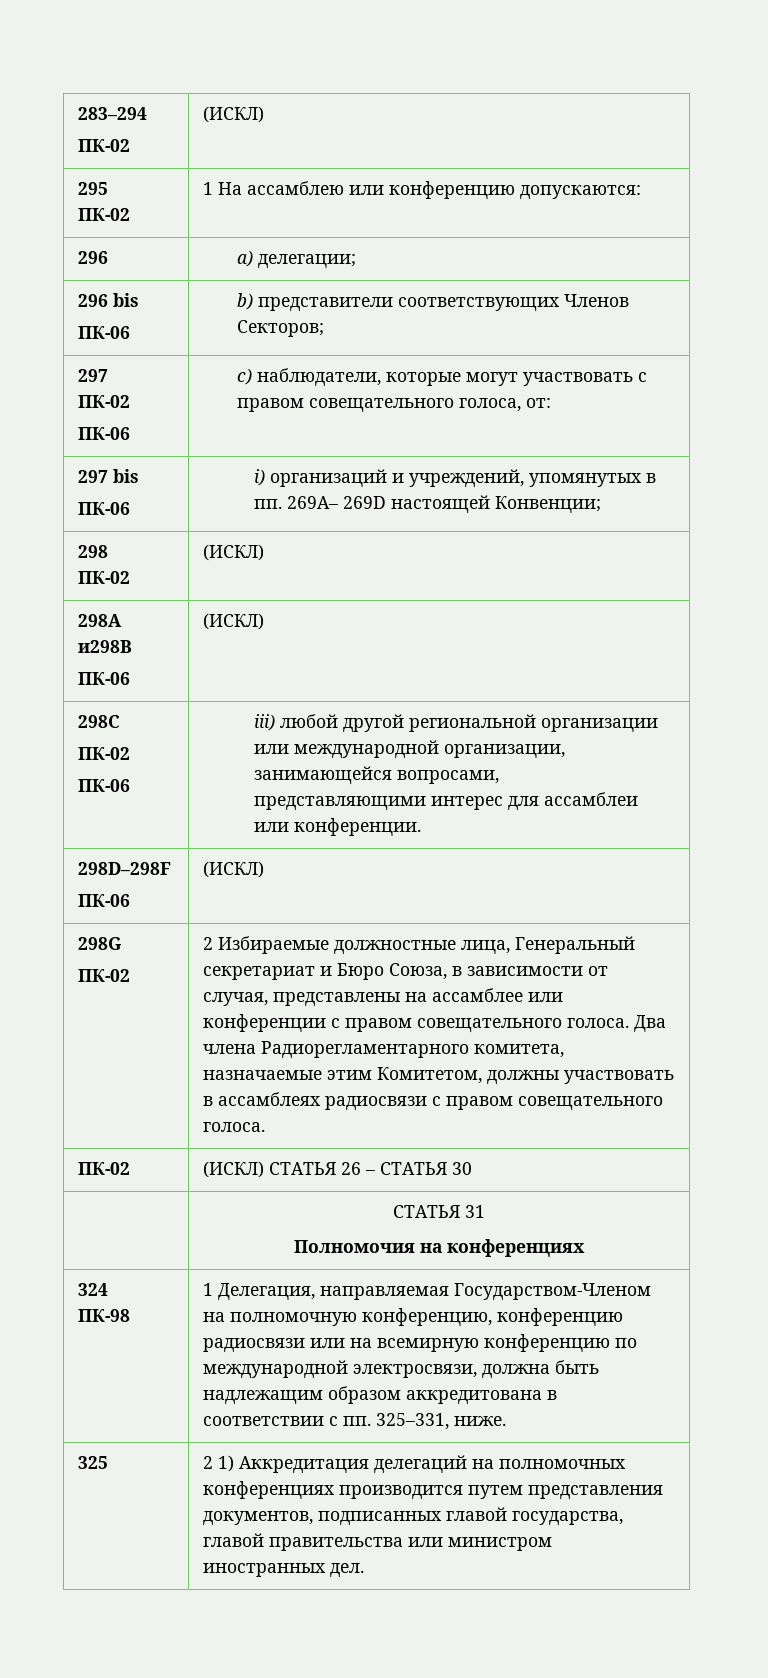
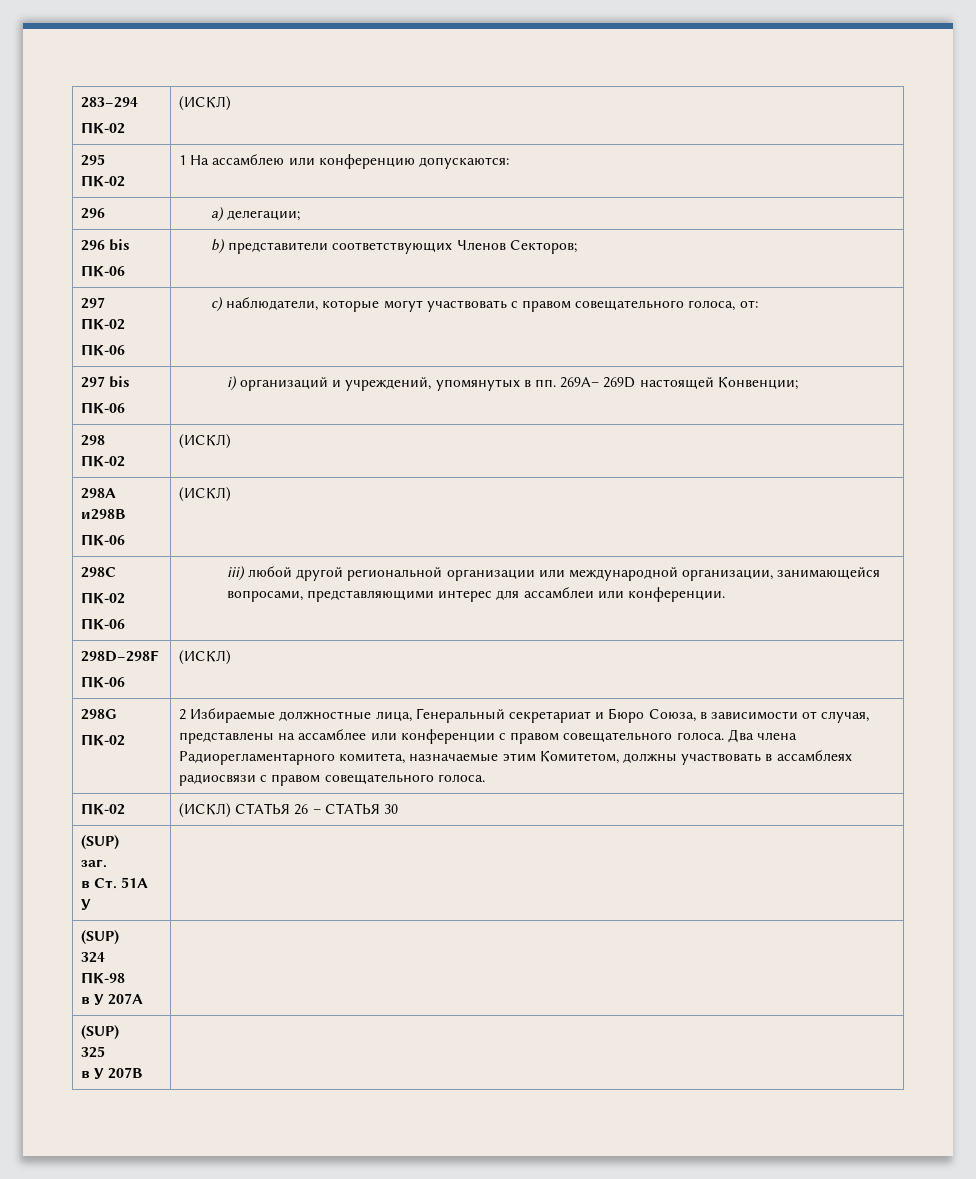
[392,1205,485,1218] [294,1239,585,1257] [78,1283,109,1296] [78,1309,131,1322] [203,1283,652,1301] [203,1308,624,1327] [203,1334,638,1353] [203,1360,600,1379] [203,1386,558,1405] [203,1413,507,1430] [78,1456,109,1469] [203,1455,627,1474] [203,1481,664,1500] [203,1507,624,1526] [203,1533,553,1551] [203,1563,365,1578] | СТАТЬЯ 31 // Полномочия на конференциях // 324 // ПК-98 | 1 Делегация, направляемая Государством-Членом на полномочную конференцию, конференцию радиосвязи или на всемирную конференцию по международной электросвязи, должна быть надлежащим образом аккредитована в соответствии с пп. 325–331, ниже. // 325 | 2 1) Аккредитация делегаций на полномочных конференциях производится путем представления документов, подписанных главой государства, главой правительства или министром иностранных дел. -> [81,835,120,850] [81,859,108,868] [81,877,149,889] [81,899,92,910] [81,930,120,945] [81,952,106,963] [81,972,126,984] [81,993,144,1005] [81,1025,120,1040] [81,1046,106,1058] [81,1067,143,1079] (SUP) // заг. // в Ст. 51A У | // (SUP) // 324 // ПК-98 // в У 207A | // (SUP) // 325 // в У 207B |

